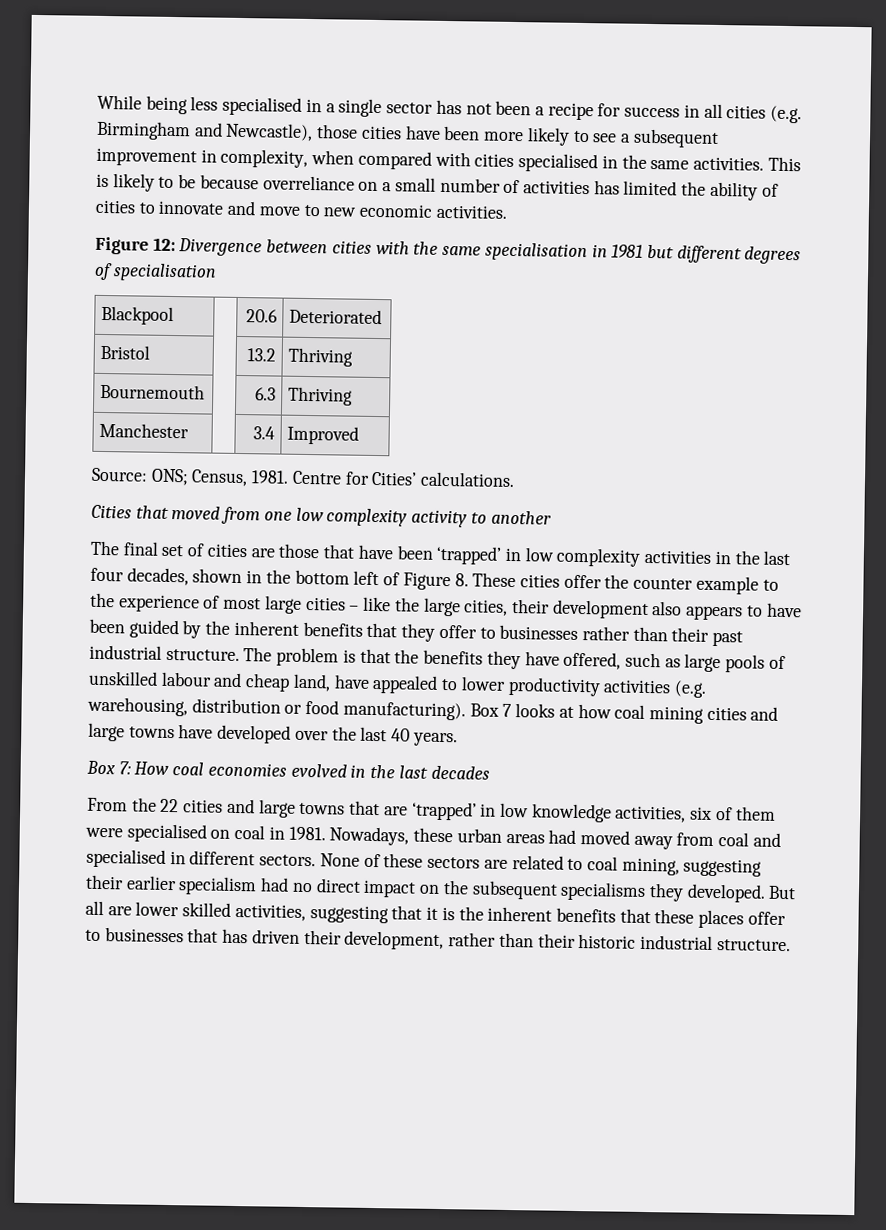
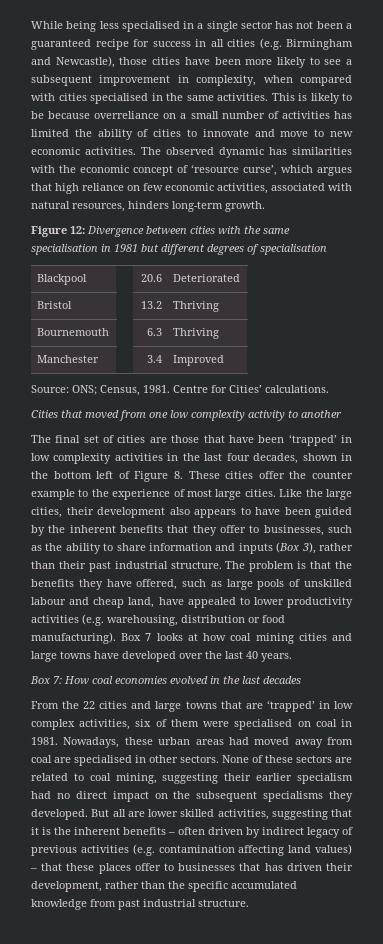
(545, 111) none -> [31,39,91,50] guaranteed
(508, 211) none -> [141,147,352,158] [31,164,352,176] [31,183,352,194] [31,201,265,212] The observed dynamic has similarities with the economic concept of ‘resource curse’, which argues that high reliance on few economic activities, associated with natural resources, hinders long-term growth.
[305,596,392,612] cities – like -> [244,489,303,497] cities. Like
[499,624,579,640] businesses -> [263,525,353,536] [31,542,316,554] businesses, such as the ability to share information and inputs (Box 3),
[530,803,612,823] knowledge -> [31,719,75,730] complex
[752,832,781,847] [86,848,256,868] and specialised in different -> [54,755,178,766] are specialised in other
(616, 915) none -> [168,827,353,838] [31,844,352,856] [30,868,37,871] – often driven by indirect legacy of previous activities (e.g. contamination affecting land values) –
[537,933,637,949] their historic -> [168,881,297,892] [31,899,140,910] the specific accumulated knowledge from past

